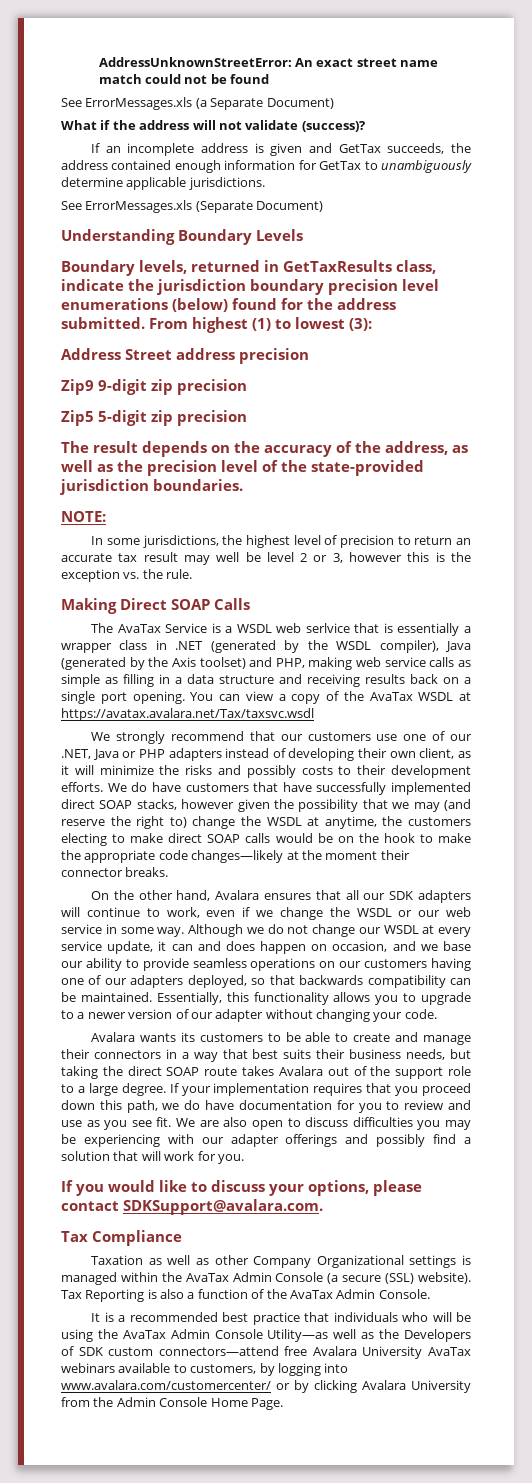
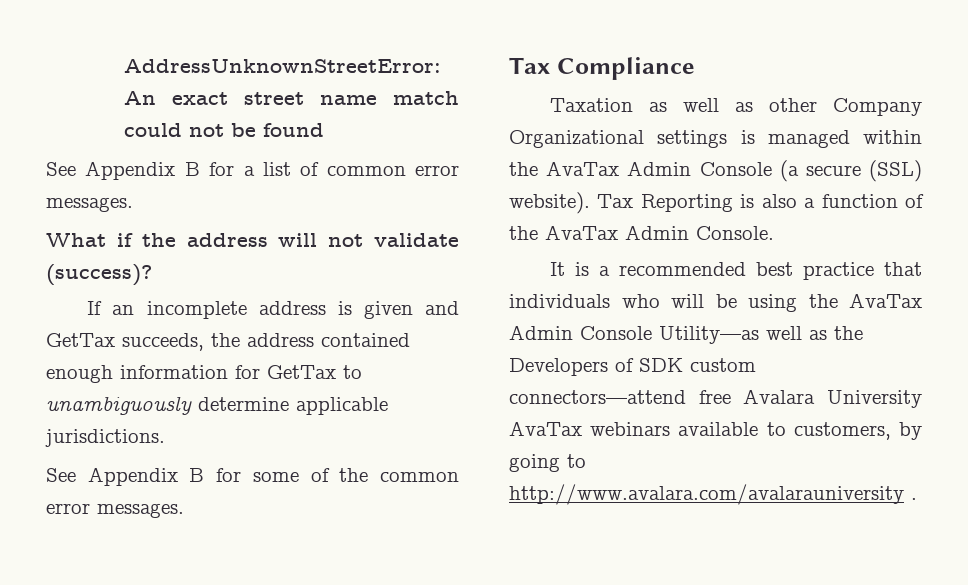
[85,97,334,110] ErrorMessages.xls (a Separate Document) -> [85,161,459,180] [46,197,133,212] Appendix B for a list of common error messages.
[85,200,324,213] [61,229,303,245] [61,260,436,276] [61,279,439,295] [61,298,396,312] [61,317,372,333] [61,348,309,364] [61,379,247,395] [61,410,247,426] [61,441,468,457] [61,460,424,476] [60,479,243,495] [61,511,106,522] [91,535,471,548] [61,552,472,565] [61,569,193,582] [61,598,250,614] [91,623,471,636] [61,640,472,653] [61,657,471,670] [61,674,471,687] [61,691,471,704] [61,708,314,721] [91,731,472,744] [61,748,471,761] [61,765,472,778] [61,782,471,795] [61,799,471,812] [61,816,471,829] [61,833,471,846] [61,850,410,863] [61,867,169,877] [91,890,471,903] [61,907,471,920] [61,924,471,937] [61,941,472,954] [61,958,472,971] [61,975,472,988] [61,992,471,1005] [61,1009,437,1022] [91,1032,471,1045] [61,1049,472,1062] [61,1066,471,1079] [61,1083,471,1096] [61,1100,471,1113] [61,1117,472,1130] [61,1134,472,1147] [61,1151,244,1164] [61,1180,422,1196] [61,1199,323,1215] ErrorMessages.xls (Separate Document) // Understanding Boundary Levels // Boundary levels, returned in GetTaxResults class, indicate the jurisdiction boundary precision level enumerations (below) found for the address submitted. From highest (1) to lowest (3): // Address Street address precision // Zip9 9-digit zip precision // Zip5 5-digit zip precision // The result depends on the accuracy of the address, as well as the precision level of the state-provided jurisdiction boundaries. // NOTE: // In some jurisdictions, the highest level of precision to return an accurate tax result may well be level 2 or 3, however this is the exception vs. the rule. // Making Direct SOAP Calls // The AvaTax Service is a WSDL web serlvice that is essentially a wrapper class in .NET (generated by the WSDL compiler), Java (generated by the Axis toolset) and PHP, making web service calls as simple as filling in a data structure and receiving results back on a single port opening. You can view a copy of the AvaTax WSDL at https://avatax.avalara.net/Tax/taxsvc.wsdl // We strongly recommend that our customers use one of our .NET, Java or PHP adapters instead of developing their own client, as it will minimize the risks and possibly costs to their development efforts. We do have customers that have successfully implemented direct SOAP stacks, however given the possibility that we may (and reserve the right to) change the WSDL at anytime, the customers electing to make direct SOAP calls would be on the hook to make the appropriate code changes—likely at the moment their connector breaks. // On the other hand, Avalara ensures that all our SDK adapters will continue to work, even if we change the WSDL or our web service in some way. Although we do not change our WSDL at every service update, it can and does happen on occasion, and we base our ability to provide seamless operations on our customers having one of our adapters deployed, so that backwards compatibility can be maintained. Essentially, this functionality allows you to upgrade to a newer version of our adapter without changing your code. // Avalara wants its customers to be able to create and manage their connectors in a way that best suits their business needs, but taking the direct SOAP route takes Avalara out of the support role to a large degree. If your implementation requires that you proceed down this path, we do have documentation for you to review and use as you see fit. We are also open to discuss difficulties you may be experiencing with our adapter offerings and possibly find a solution that will work for you. // If you would like to discuss your options, please contact SDKSupport@avalara.com. -> [87,467,460,486] [46,503,184,518] Appendix B for some of the common error messages.
[277,1363,349,1376] [61,1380,471,1393] [61,1397,283,1410] logging into www.avalara.com/customercenter/ or by clicking Avalara University from the Admin Console Home Page. -> [509,454,586,472] [509,484,917,505] going to http://www.avalara.com/avalarauniversity .

